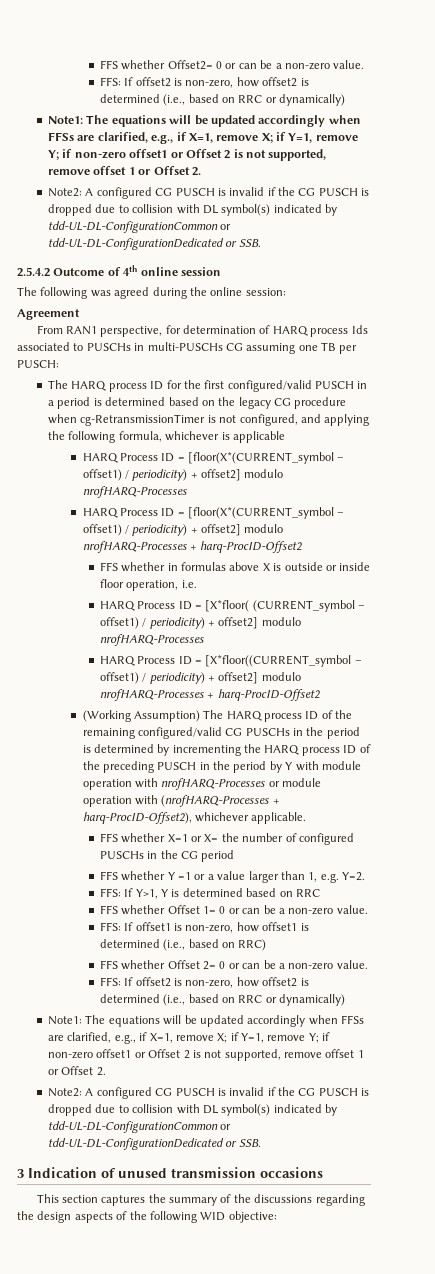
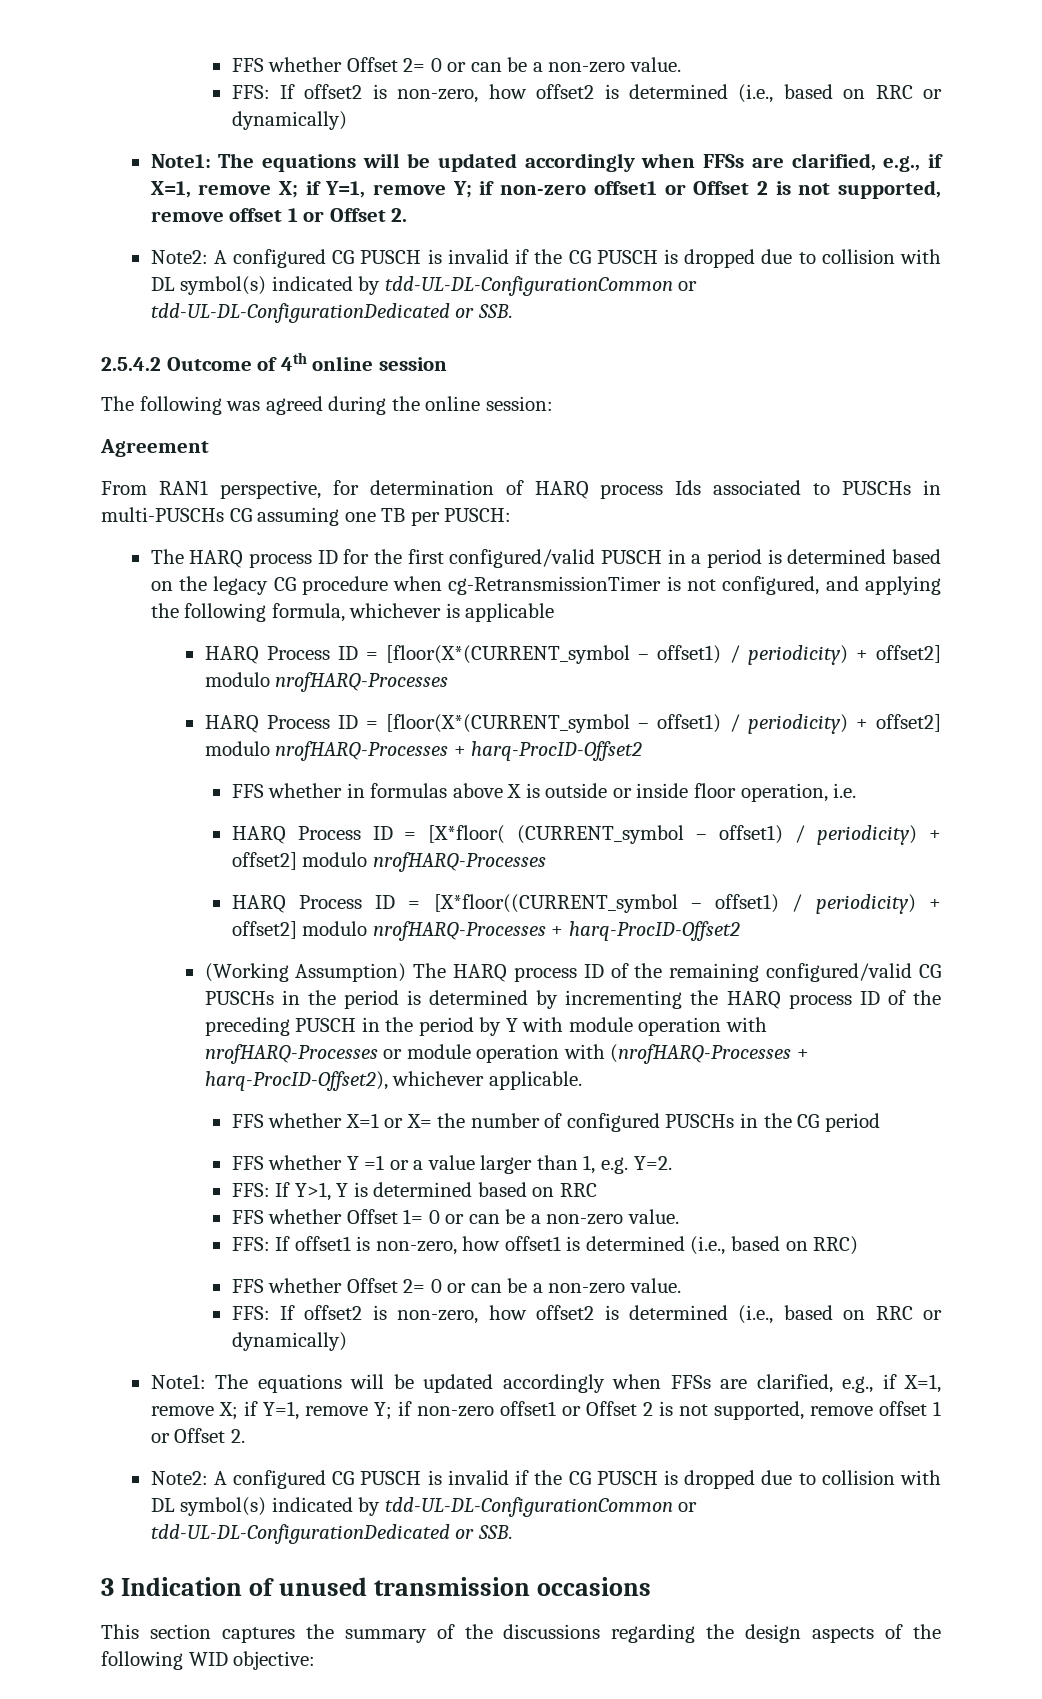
[99,60,213,70] FFS whether Offset2= -> [231,57,426,72] FFS whether Offset 2=

